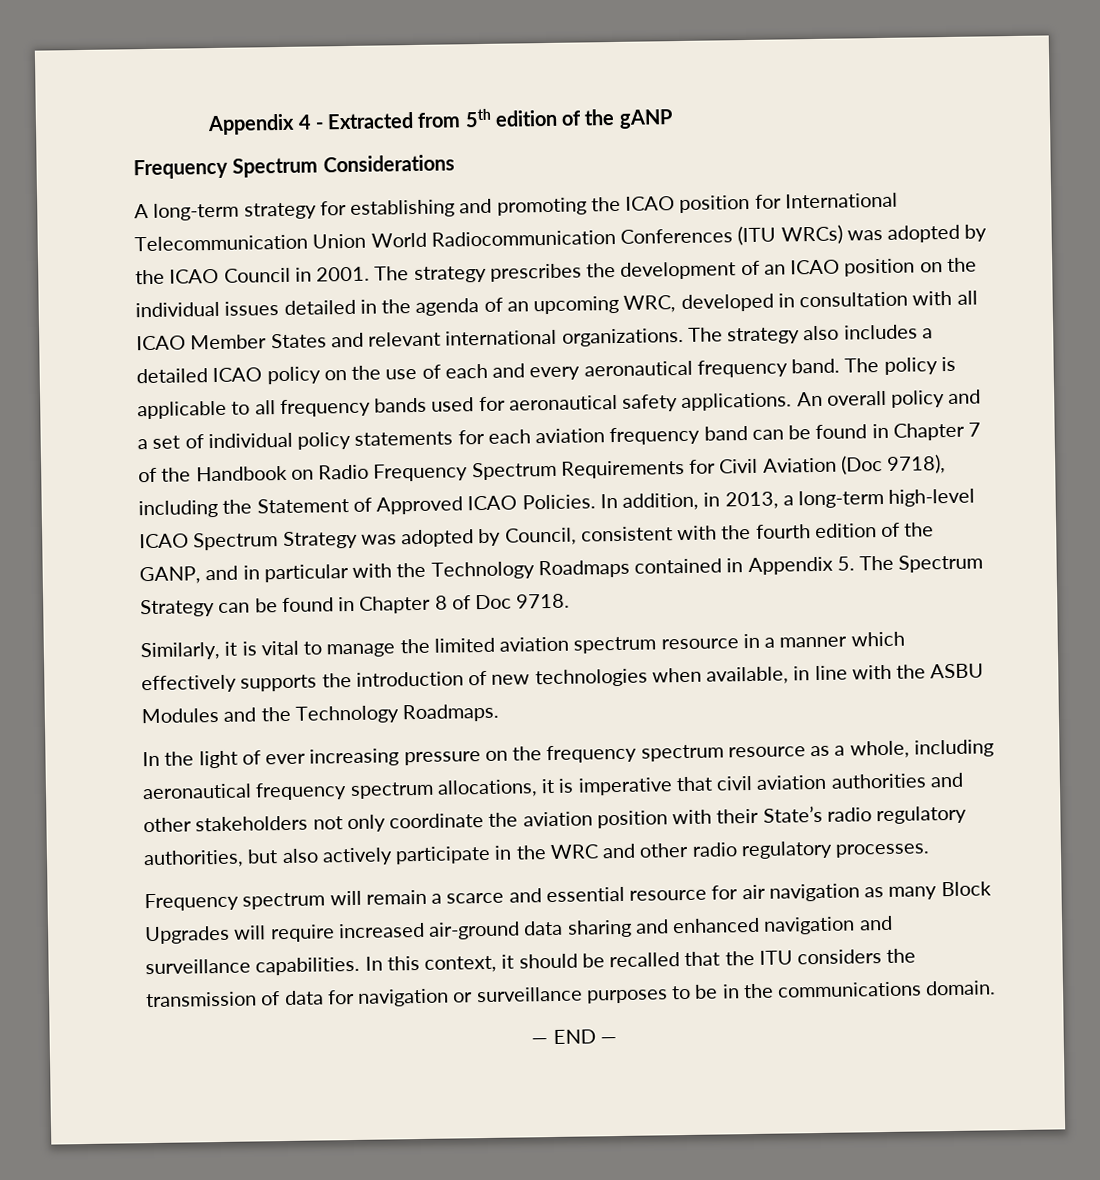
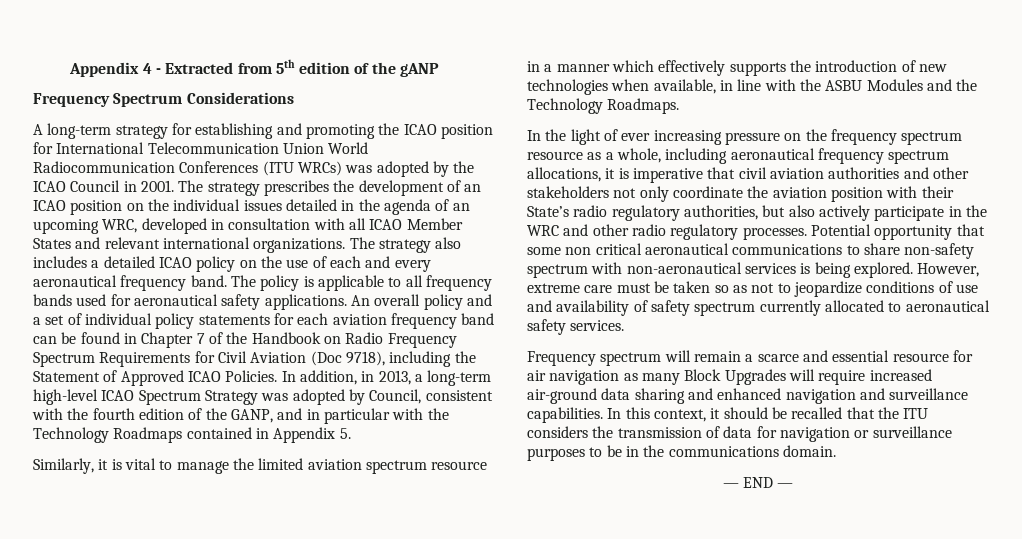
[859,554,984,573] [140,593,571,618] The Spectrum Strategy can be found in Chapter 8 of Doc 9718. -> (351, 433) none
(931, 850) none -> [810,224,985,240] [527,243,975,259] [527,262,980,278] [527,281,978,297] [527,300,990,316] [527,319,625,335] Potential opportunity that some non critical aeronautical communications to share non-safety spectrum with non-aeronautical services is being explored. However, extreme care must be taken so as not to jeopardize conditions of use and availability of safety spectrum currently allocated to aeronautical safety services.

